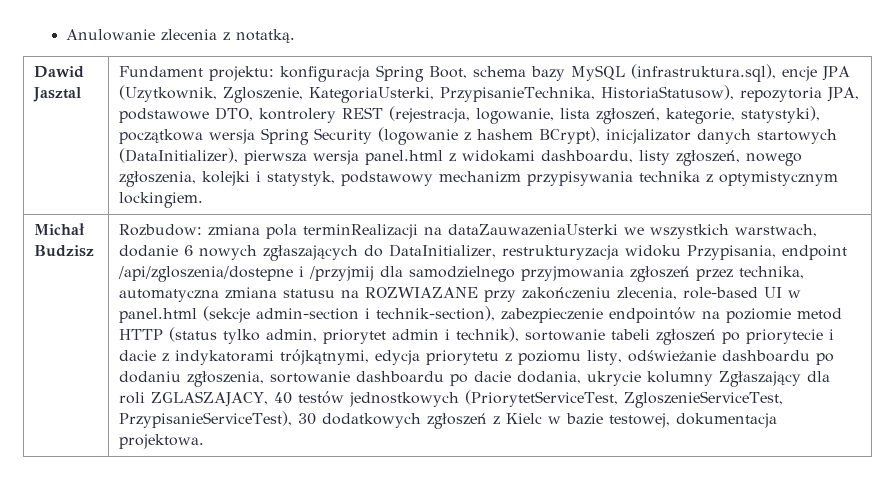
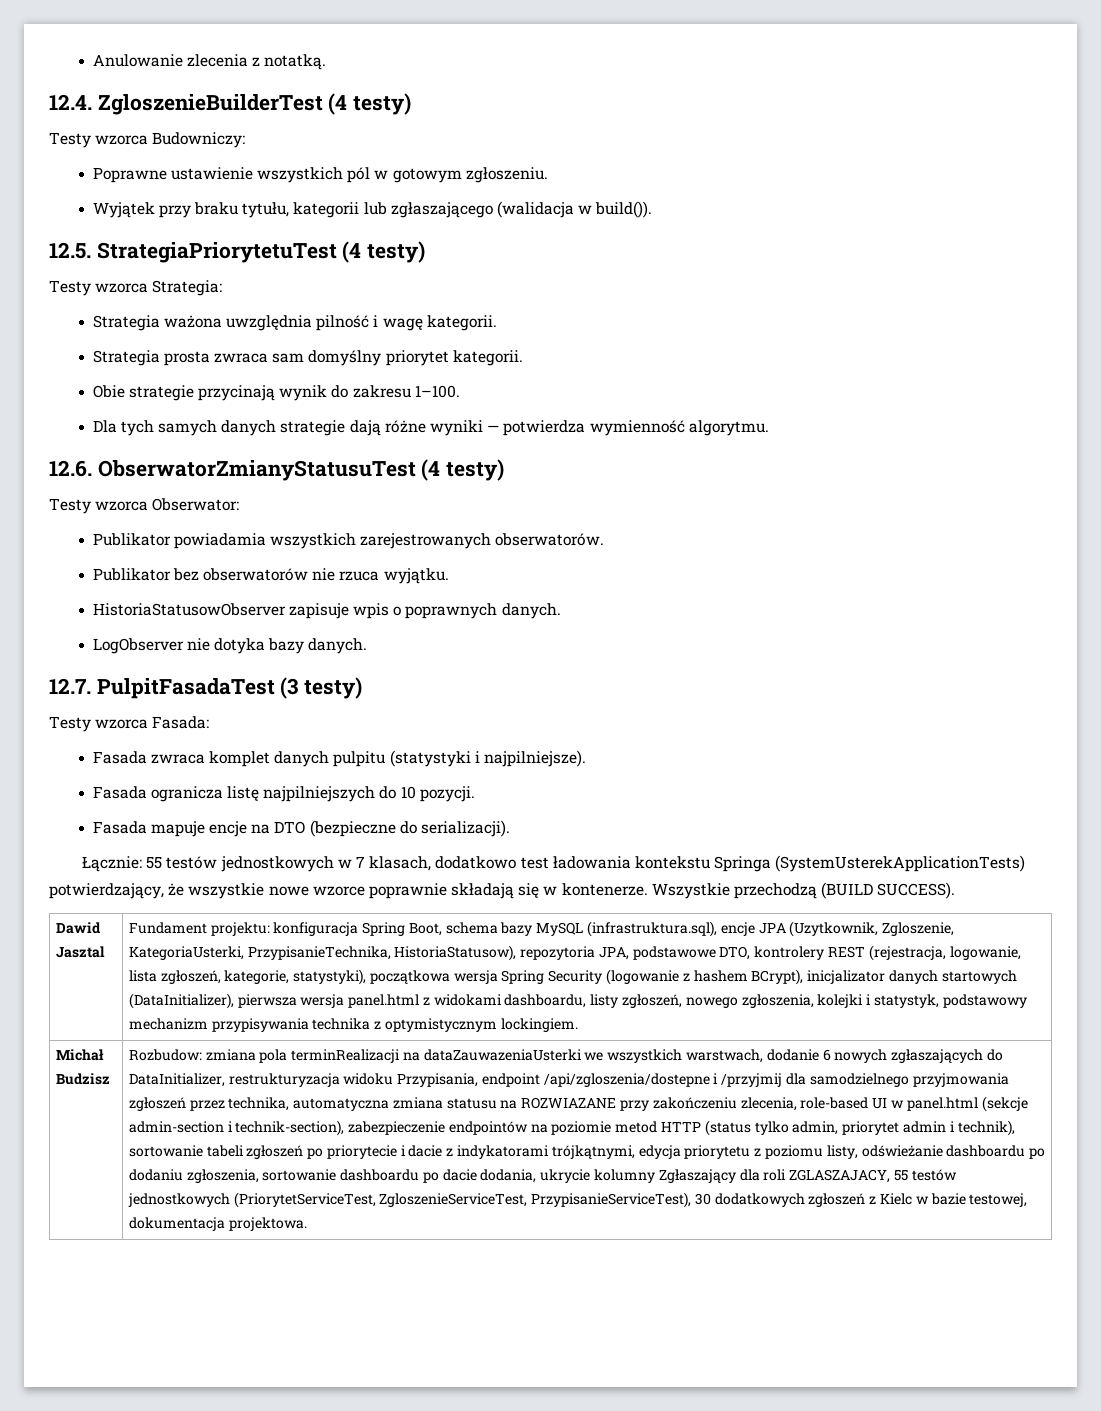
(296, 36) none -> [49,93,412,115] [49,132,246,148] [92,167,548,183] [92,201,653,218] [49,241,426,263] [49,280,223,296] [92,315,497,331] [92,350,523,366] [92,385,460,401] [92,420,769,436] [49,459,505,481] [49,498,240,514] [92,533,605,549] [92,568,449,584] [92,603,561,619] [92,638,368,654] [49,677,363,699] [49,716,210,732] [92,750,586,767] [92,786,475,802] [92,820,510,837] [82,855,1026,872] [49,882,956,899] // 12.4. ZgloszenieBuilderTest (4 testy) // Testy wzorca Budowniczy: // Poprawne ustawienie wszystkich pól w gotowym zgłoszeniu. // Wyjątek przy braku tytułu, kategorii lub zgłaszającego (walidacja w build()). // 12.5. StrategiaPriorytetuTest (4 testy) // Testy wzorca Strategia: // Strategia ważona uwzględnia pilność i wagę kategorii. // Strategia prosta zwraca sam domyślny priorytet kategorii. // Obie strategie przycinają wynik do zakresu 1–100. // Dla tych samych danych strategie dają różne wyniki — potwierdza wymienność algorytmu. // 12.6. ObserwatorZmianyStatusuTest (4 testy) // Testy wzorca Obserwator: // Publikator powiadamia wszystkich zarejestrowanych obserwatorów. // Publikator bez obserwatorów nie rzuca wyjątku. // HistoriaStatusowObserver zapisuje wpis o poprawnych danych. // LogObserver nie dotyka bazy danych. // 12.7. PulpitFasadaTest (3 testy) // Testy wzorca Fasada: // Fasada zwraca komplet danych pulpitu (statystyki i najpilniejsze). // Fasada ogranicza listę najpilniejszych do 10 pozycji. // Fasada mapuje encje na DTO (bezpieczne do serializacji). // Łącznie: 55 testów jednostkowych w 7 klasach, dodatkowo test ładowania kontekstu Springa (SystemUsterekApplicationTests) potwierdzający, że wszystkie nowe wzorce poprawnie składają się w kontenerze. Wszystkie przechodzą (BUILD SUCCESS).
[273,392,292,404] 40 -> [893,1170,908,1181] 55

